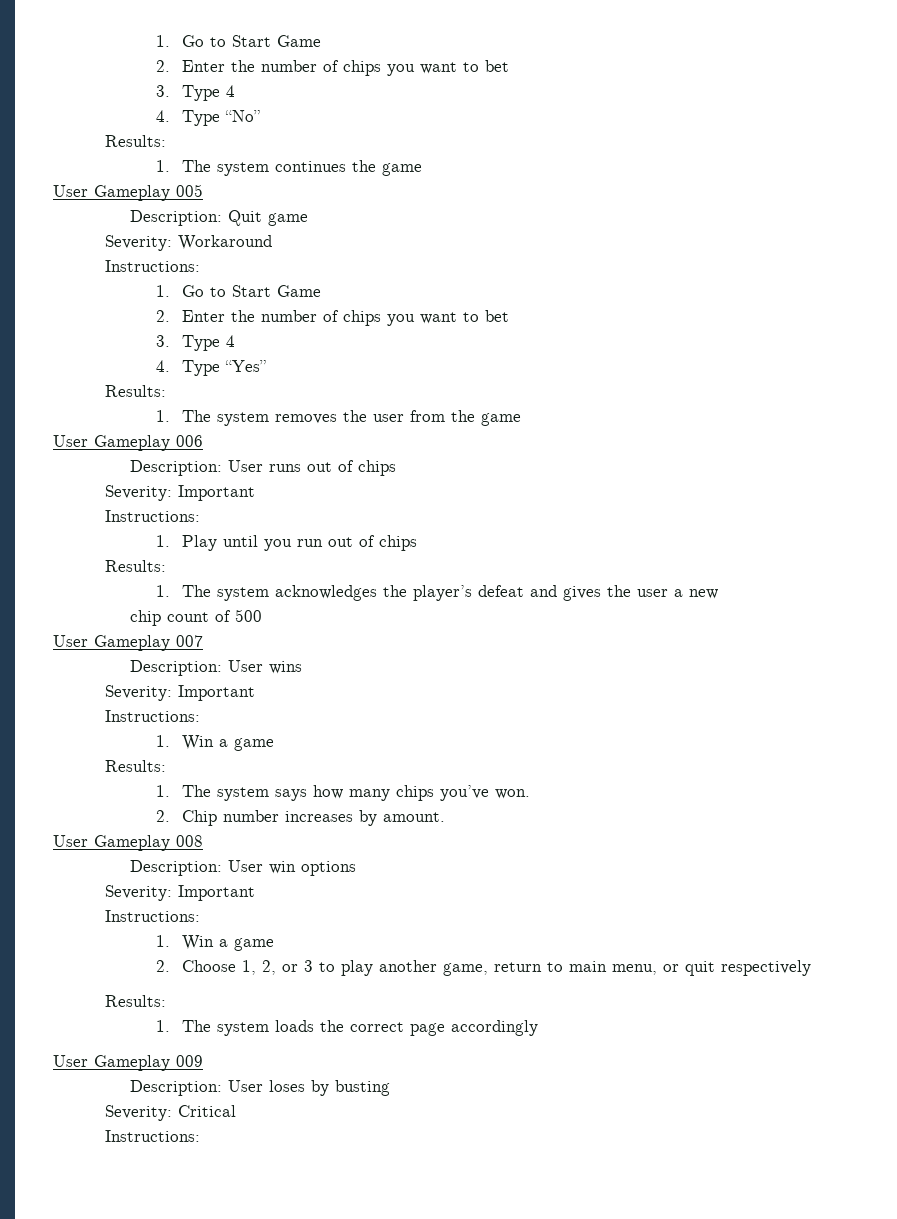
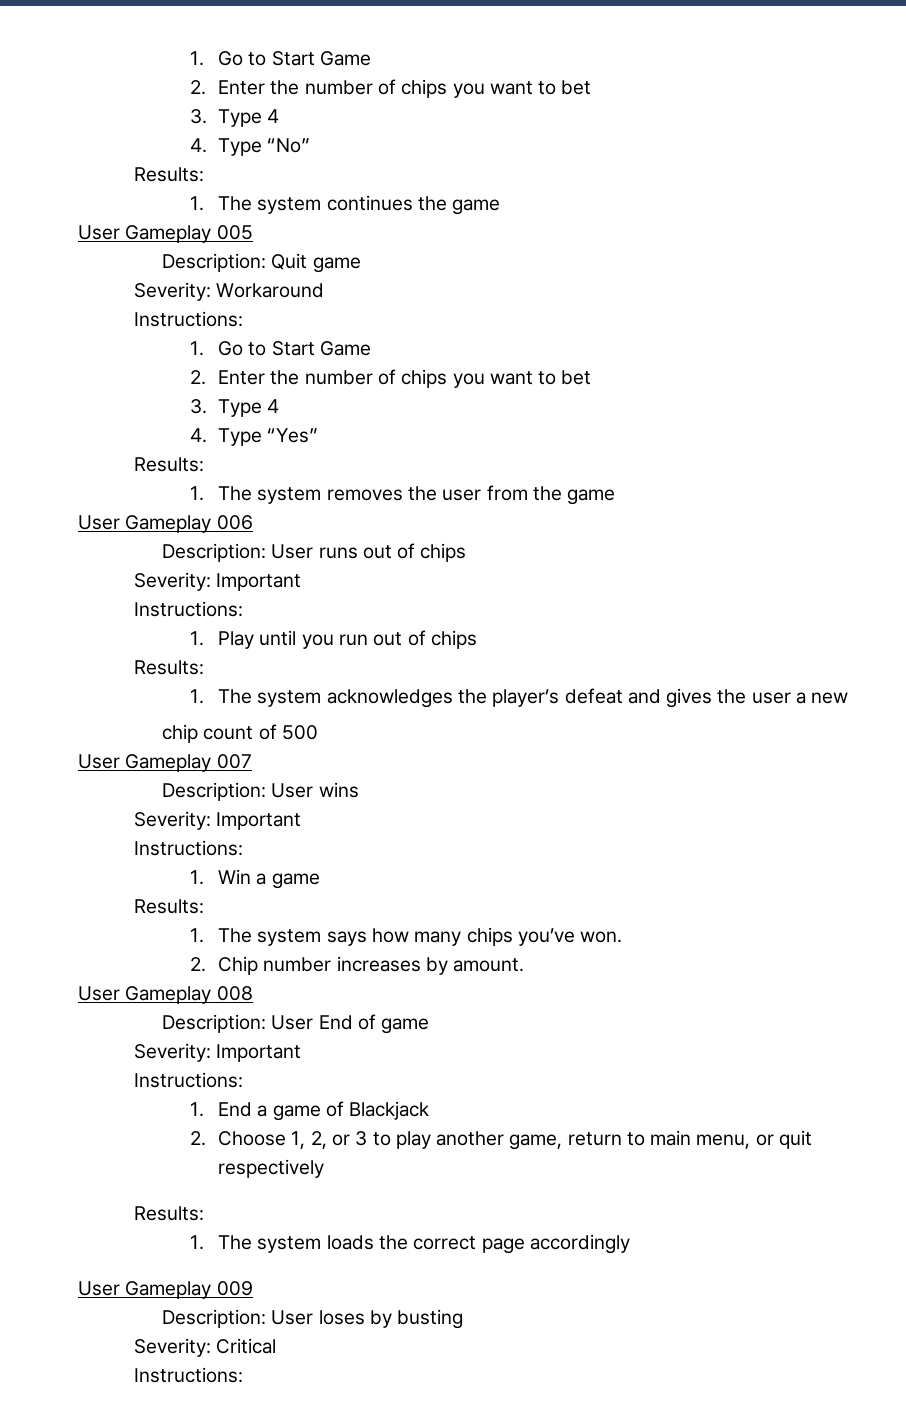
[269,861,357,876] [104,885,255,901] [104,910,200,922] [156,935,275,951] win options // Severity: Important // Instructions: // 1. Win a game -> [318,1014,430,1034] [134,1043,302,1062] [134,1072,244,1088] [190,1101,430,1121] End of game // Severity: Important // Instructions: // 1. End a game of Blackjack

